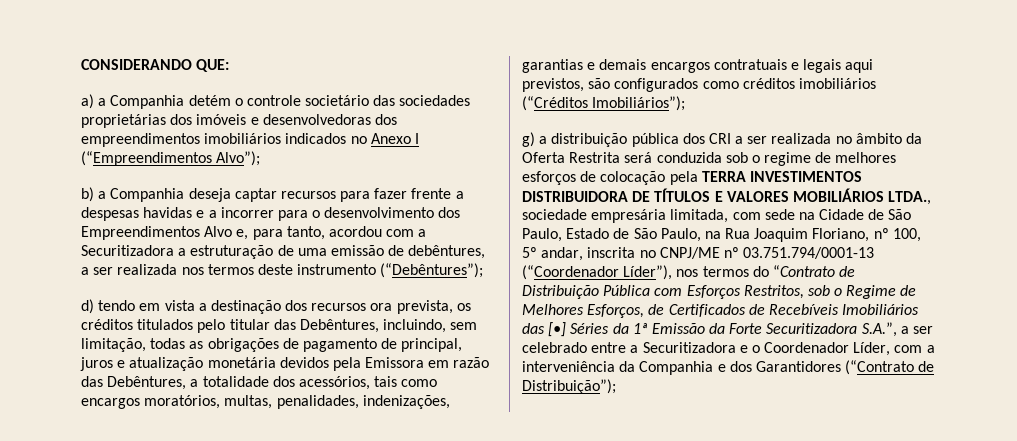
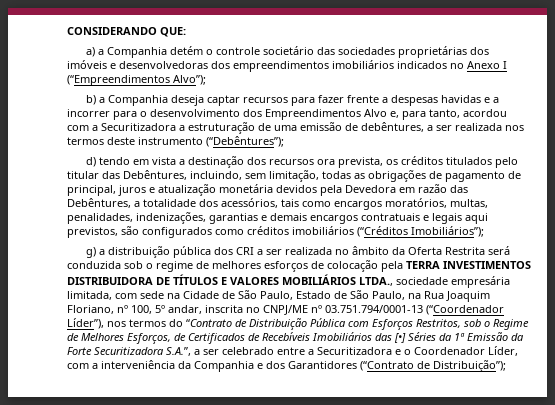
[365,357,425,368] Emissora -> [345,185,396,193] Devedora

